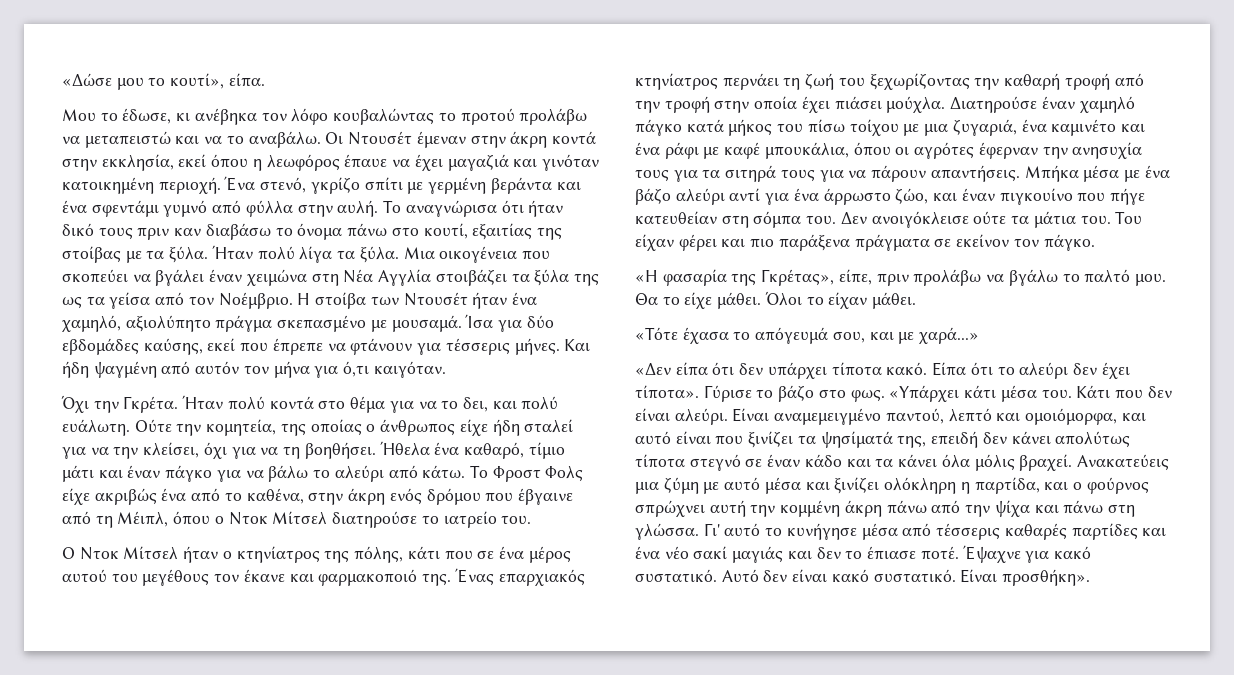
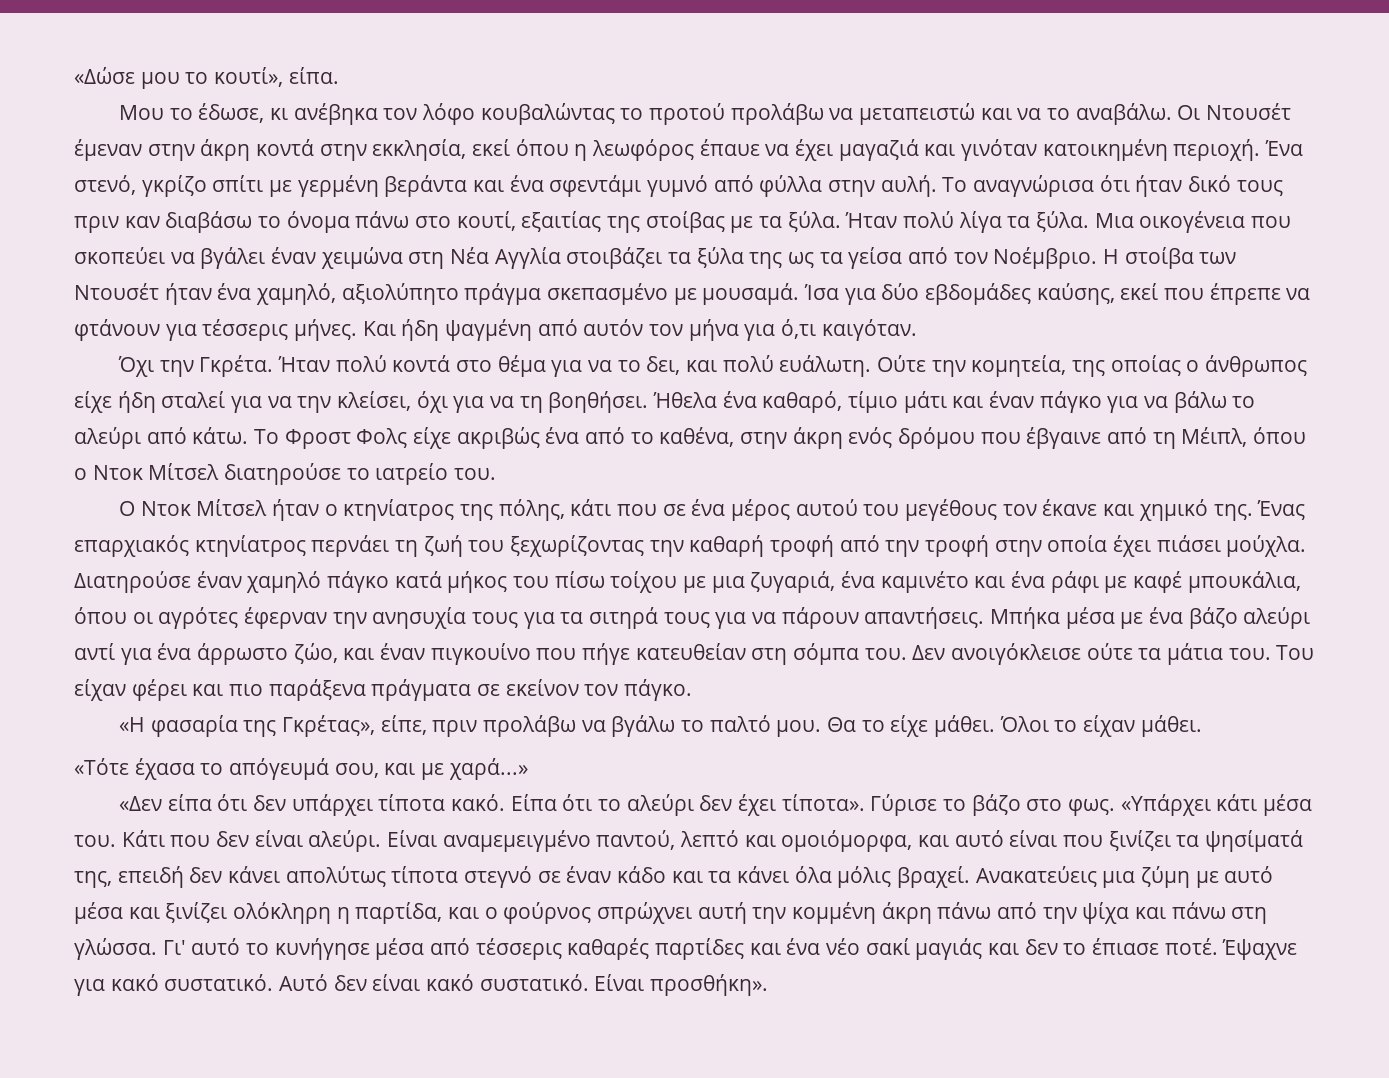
[318,569,418,586] φαρμακοποιό -> [1138,499,1208,521] χημικό

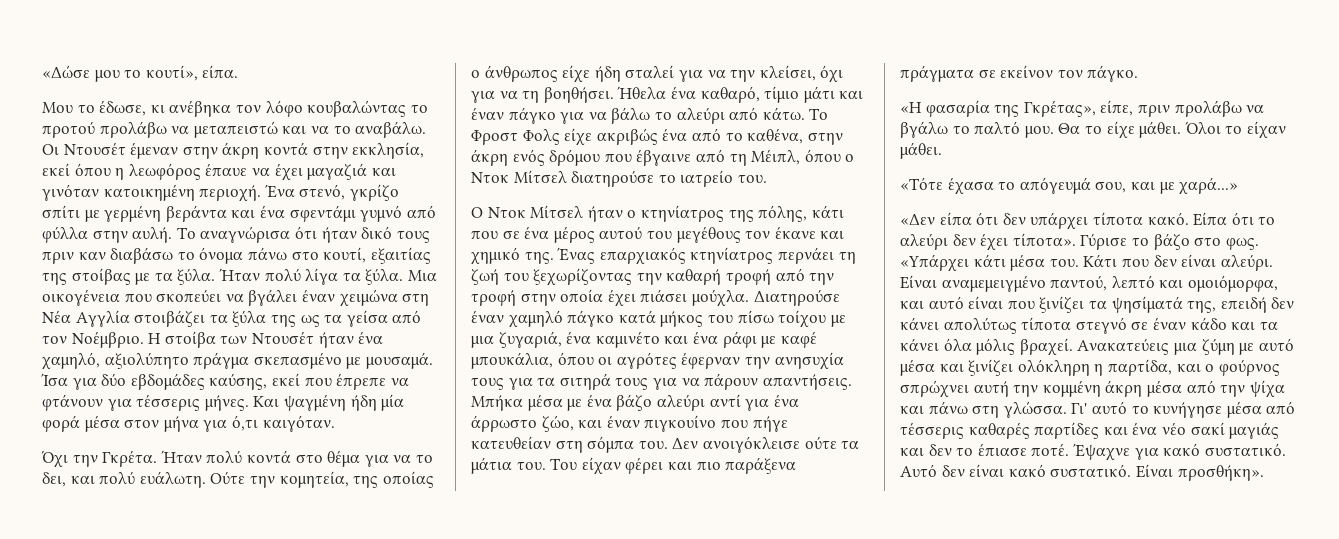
[401,319,684,341] ήδη ψαγμένη από αυτόν τον -> [283,394,405,411] [42,415,160,432] ψαγμένη ήδη μία φορά μέσα στον
[937,902,992,919] πάνω -> [1146,380,1182,397] μέσα

